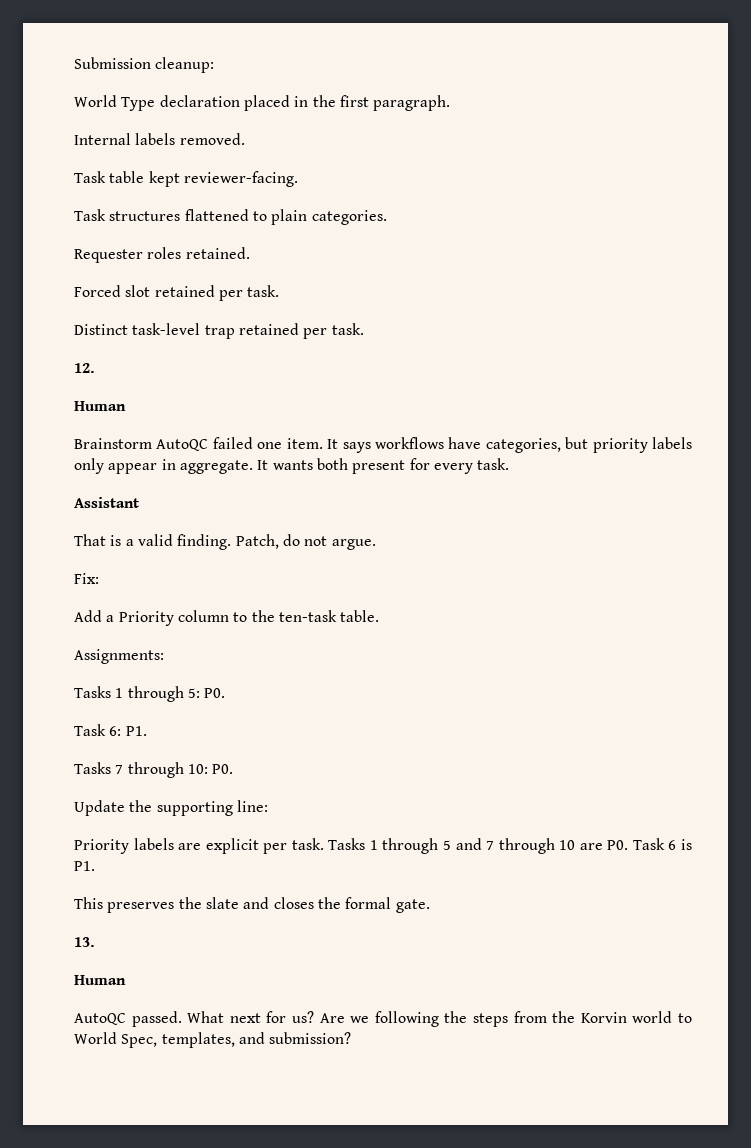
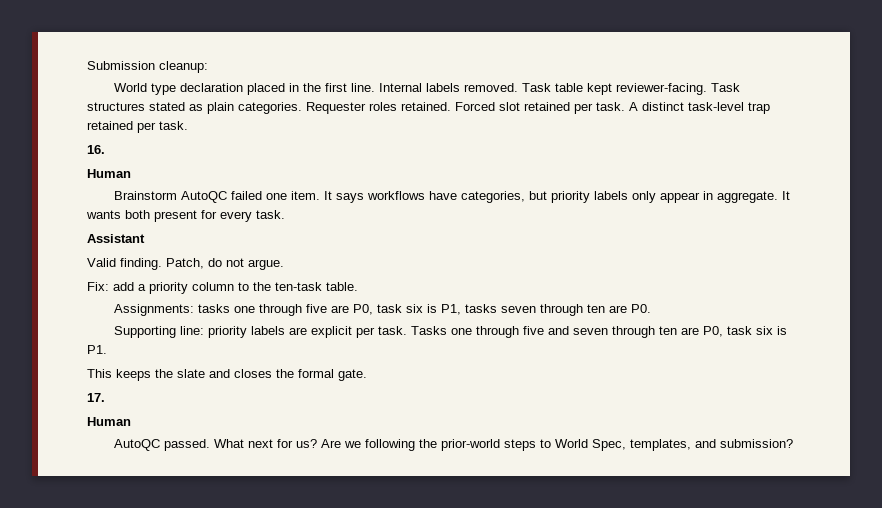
[121,97,156,111] Type -> [151,83,177,95] type
[373,95,451,111] paragraph. // -> [351,83,376,92] line.
(245, 139) // -> (519, 87) none
(298, 179) // -> (708, 89) none
[184,209,267,221] flattened to -> [149,102,203,111] stated as
(387, 217) // -> (302, 108) none
(250, 253) // -> (451, 106) none
[74,324,128,335] // Distinct -> [629,102,684,111] A distinct
[74,363,95,373] 12. -> [87,145,105,154] 16.
[74,534,173,546] That is a valid -> [87,258,116,267] Valid
[74,610,174,626] // Add a Priority -> [113,282,188,294] add a priority
[74,686,226,702] [74,724,147,736] [74,762,234,778] [74,800,233,816] // Tasks 1 through 5: P0. // Task 6: P1. // Tasks 7 through 10: P0. // Update the supporting -> [198,304,652,316] [114,326,177,338] tasks one through five are P0, task six is P1, tasks seven through ten are P0. // Supporting
[74,839,129,854] // Priority -> [208,326,248,338] priority
[369,838,677,854] 1 through 5 and 7 through 10 are P0. Task 6 -> [451,326,774,338] one through five and seven through ten are P0, task six
[107,902,175,913] preserves -> [116,369,151,381] keeps
[74,937,95,947] 13. -> [87,393,105,402] 17.
[473,1011,673,1027] steps from the Korvin world -> [441,439,537,451] prior-world steps

